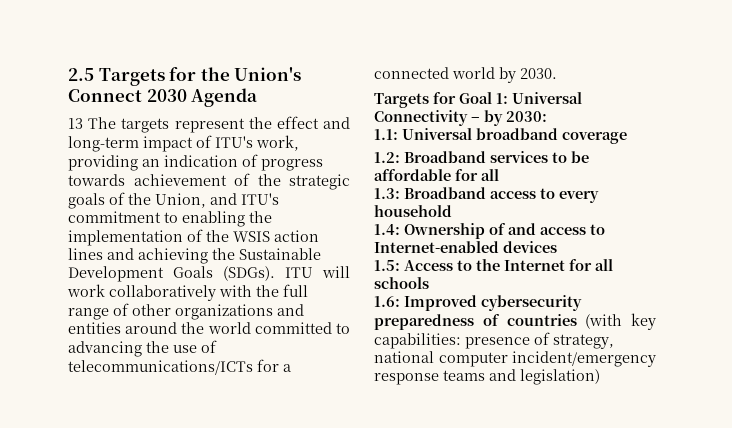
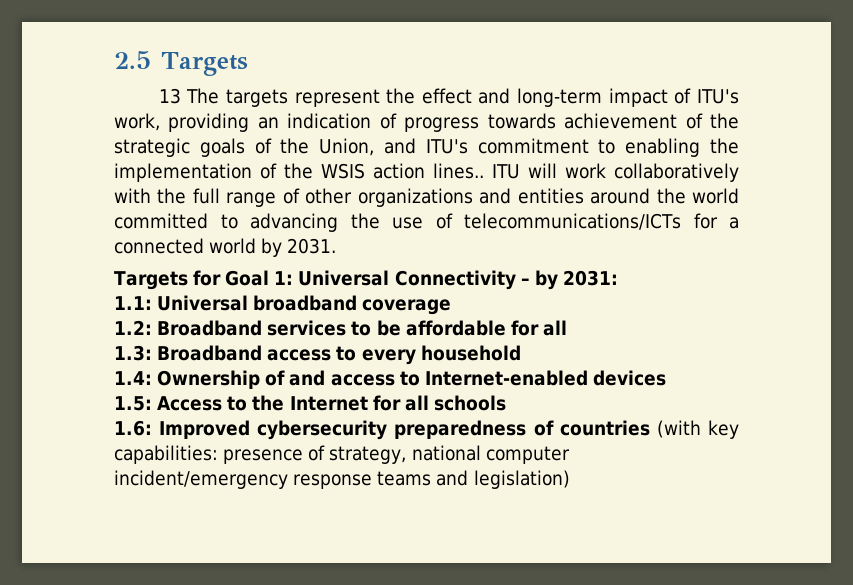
[169,67,302,81] [68,88,258,107] for the Union's Connect 2030 Agenda -> (248, 64) none
[68,248,321,264] [68,266,275,282] lines and achieving the Sustainable Development Goals (SDGs). -> [433,163,484,179] lines..
[520,68,557,79] 2030. -> [287,238,337,254] 2031.
[506,111,547,122] 2030: -> [563,270,619,286] 2031:

